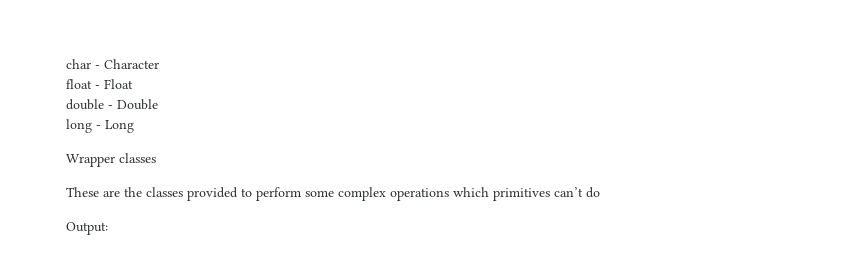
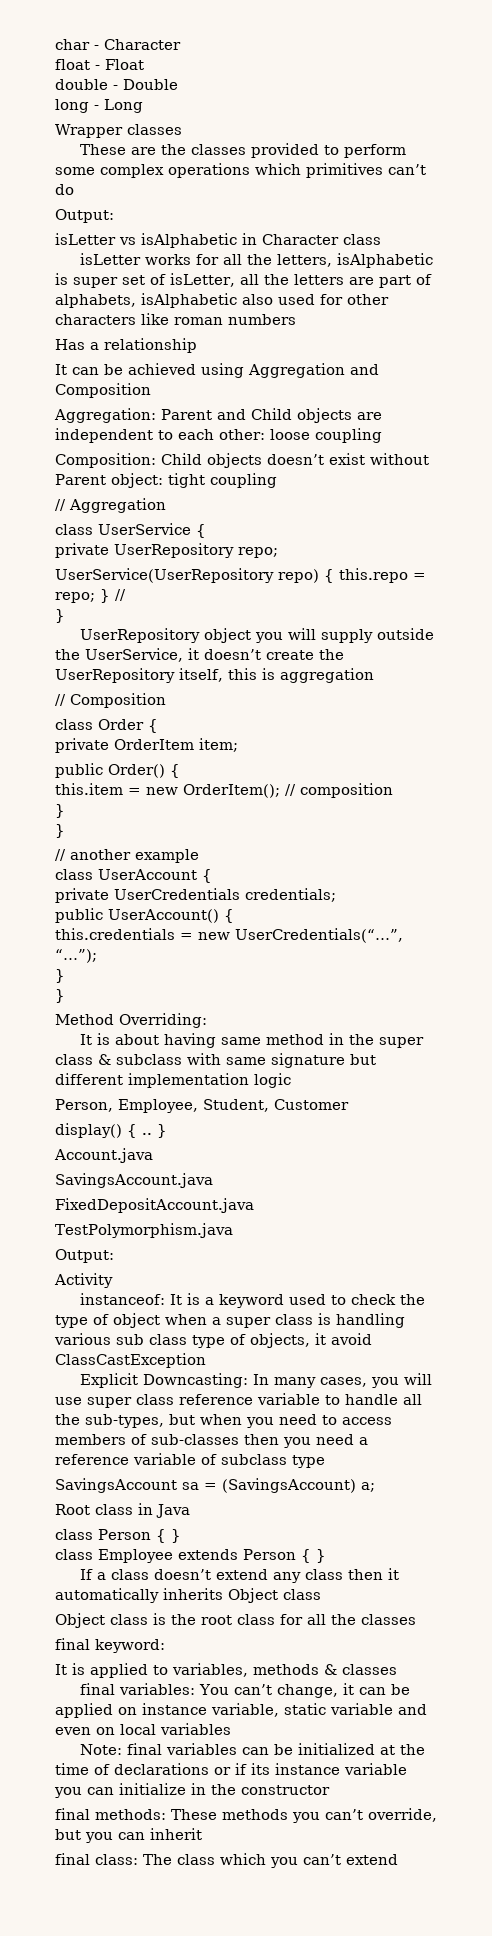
(108, 228) none -> [55,233,381,248] [80,253,434,268] [55,273,432,288] [55,293,389,308] [55,313,296,325] [55,338,197,353] [55,363,379,378] [55,383,151,398] [54,408,382,423] [55,428,382,443] [55,453,429,468] [55,473,277,488] [55,498,166,513] [55,523,206,538] [55,543,278,558] [55,568,426,583] [55,589,126,603] [55,609,65,623] [80,628,435,643] [55,648,344,662] [55,668,374,683] [55,693,166,708] [55,719,158,733] [55,738,238,753] [55,763,180,778] [55,783,393,798] [55,804,65,818] [55,824,65,838] [55,849,199,863] [55,869,212,883] [55,888,336,903] [55,908,234,923] [55,928,403,943] [55,949,97,963] [55,969,65,983] [55,989,65,1003] [55,1013,207,1028] [80,1033,425,1048] [55,1053,376,1068] [55,1073,291,1088] [55,1099,349,1113] [55,1123,167,1138] [54,1148,153,1163] [55,1173,213,1188] [55,1198,254,1213] [55,1223,233,1238] [55,1249,114,1263] [54,1273,113,1288] [80,1293,426,1308] [55,1313,405,1328] [54,1333,372,1348] [55,1353,206,1368] [80,1373,433,1388] [55,1393,422,1408] [55,1414,392,1428] [55,1434,368,1448] [55,1453,325,1468] [55,1478,375,1493] [55,1503,190,1518] [55,1529,181,1543] [55,1549,326,1563] [80,1568,400,1583] [55,1588,321,1603] [55,1613,416,1628] [55,1638,165,1653] [55,1663,397,1678] [80,1683,411,1698] [55,1703,427,1718] [55,1723,231,1735] [80,1743,426,1755] [55,1763,407,1775] [54,1783,330,1798] [55,1808,437,1823] [55,1828,202,1843] [55,1853,398,1868] // isLetter vs isAlphabetic in Character class // isLetter works for all the letters, isAlphabetic is super set of isLetter, all the letters are part of alphabets, isAlphabetic also used for other characters like roman numbers // Has a relationship // It can be achieved using Aggregation and Composition // Aggregation: Parent and Child objects are independent to each other: loose coupling // Composition: Child objects doesn’t exist without Parent object: tight coupling // // Aggregation // class UserService { // private UserRepository repo; // UserService(UserRepository repo) { this.repo = repo; } // // } // UserRepository object you will supply outside the UserService, it doesn’t create the UserRepository itself, this is aggregation // // Composition // class Order { // private OrderItem item; // public Order() { // this.item = new OrderItem(); // composition // } // } // // another example // class UserAccount { // private UserCredentials credentials; // public UserAccount() { // this.credentials = new UserCredentials(“…”, “…”); // } // } // Method Overriding: // It is about having same method in the super class & subclass with same signature but different implementation logic // Person, Employee, Student, Customer // display() { .. } // Account.java // SavingsAccount.java // FixedDepositAccount.java // TestPolymorphism.java // Output: // Activity // instanceof: It is a keyword used to check the type of object when a super class is handling various sub class type of objects, it avoid ClassCastException // Explicit Downcasting: In many cases, you will use super class reference variable to handle all the sub-types, but when you need to access members of sub-classes then you need a reference variable of subclass type // SavingsAccount sa = (SavingsAccount) a; // Root class in Java // class Person { } // class Employee extends Person { } // If a class doesn’t extend any class then it automatically inherits Object class // Object class is the root class for all the classes // final keyword: // It is applied to variables, methods & classes // final variables: You can’t change, it can be applied on instance variable, static variable and even on local variables // Note: final variables can be initialized at the time of declarations or if its instance variable you can initialize in the constructor // final methods: These methods you can’t override, but you can inherit // final class: The class which you can’t extend

